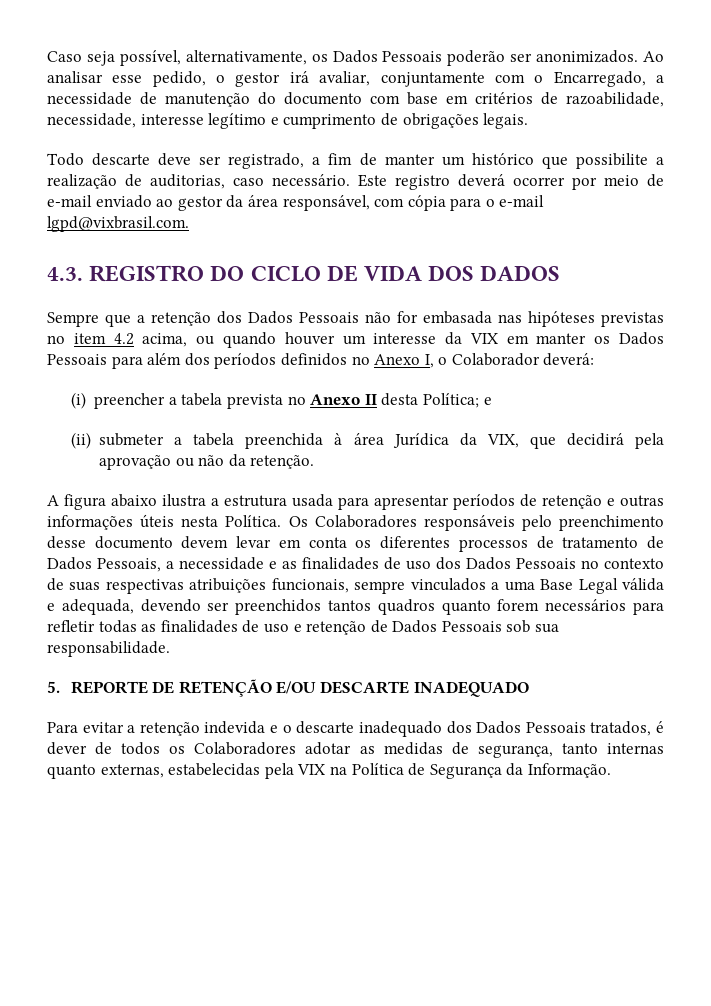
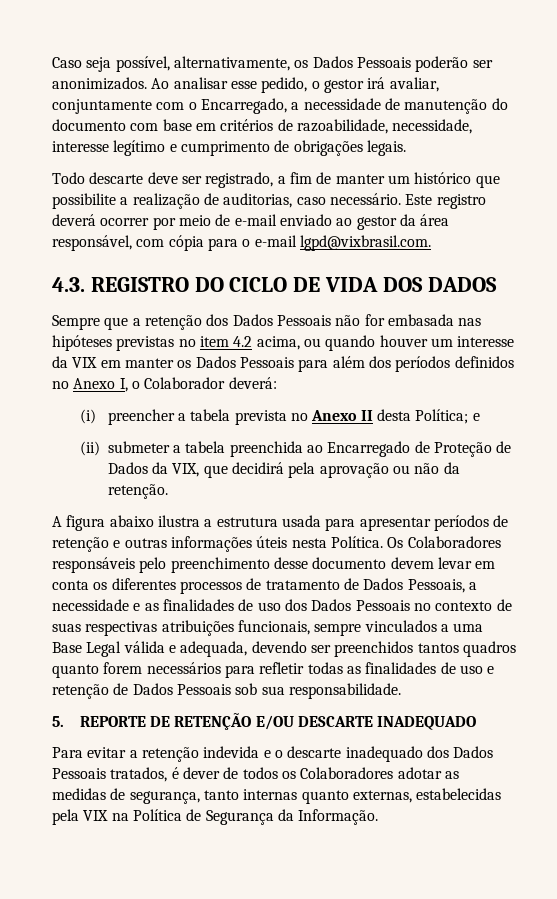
[334,433,449,448] à área Jurídica -> [307,441,512,457] [107,462,148,474] ao Encarregado de Proteção de Dados

